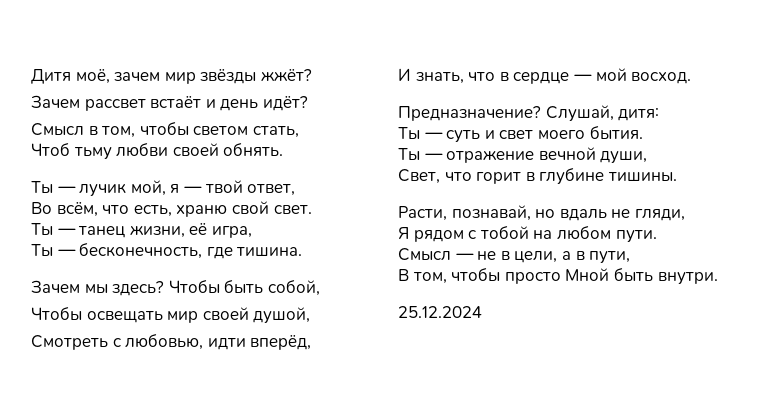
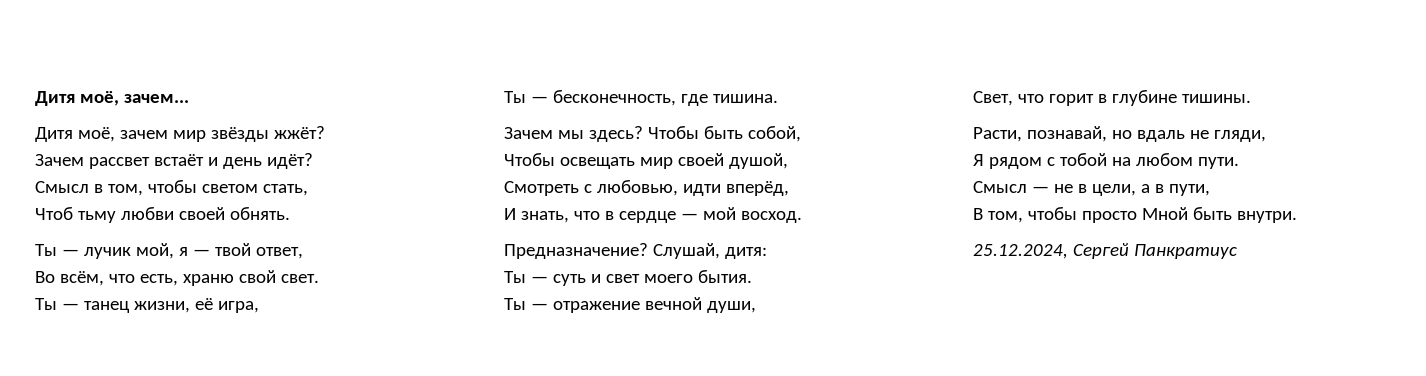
[31,69,110,84] Дитя моё, -> [35,91,189,106] [35,127,115,142] Дитя моё, зачем... // Дитя моё,
[398,306,482,318] 25.12.2024 -> [973,243,1237,259] 25.12.2024, Сергей Панкратиус

